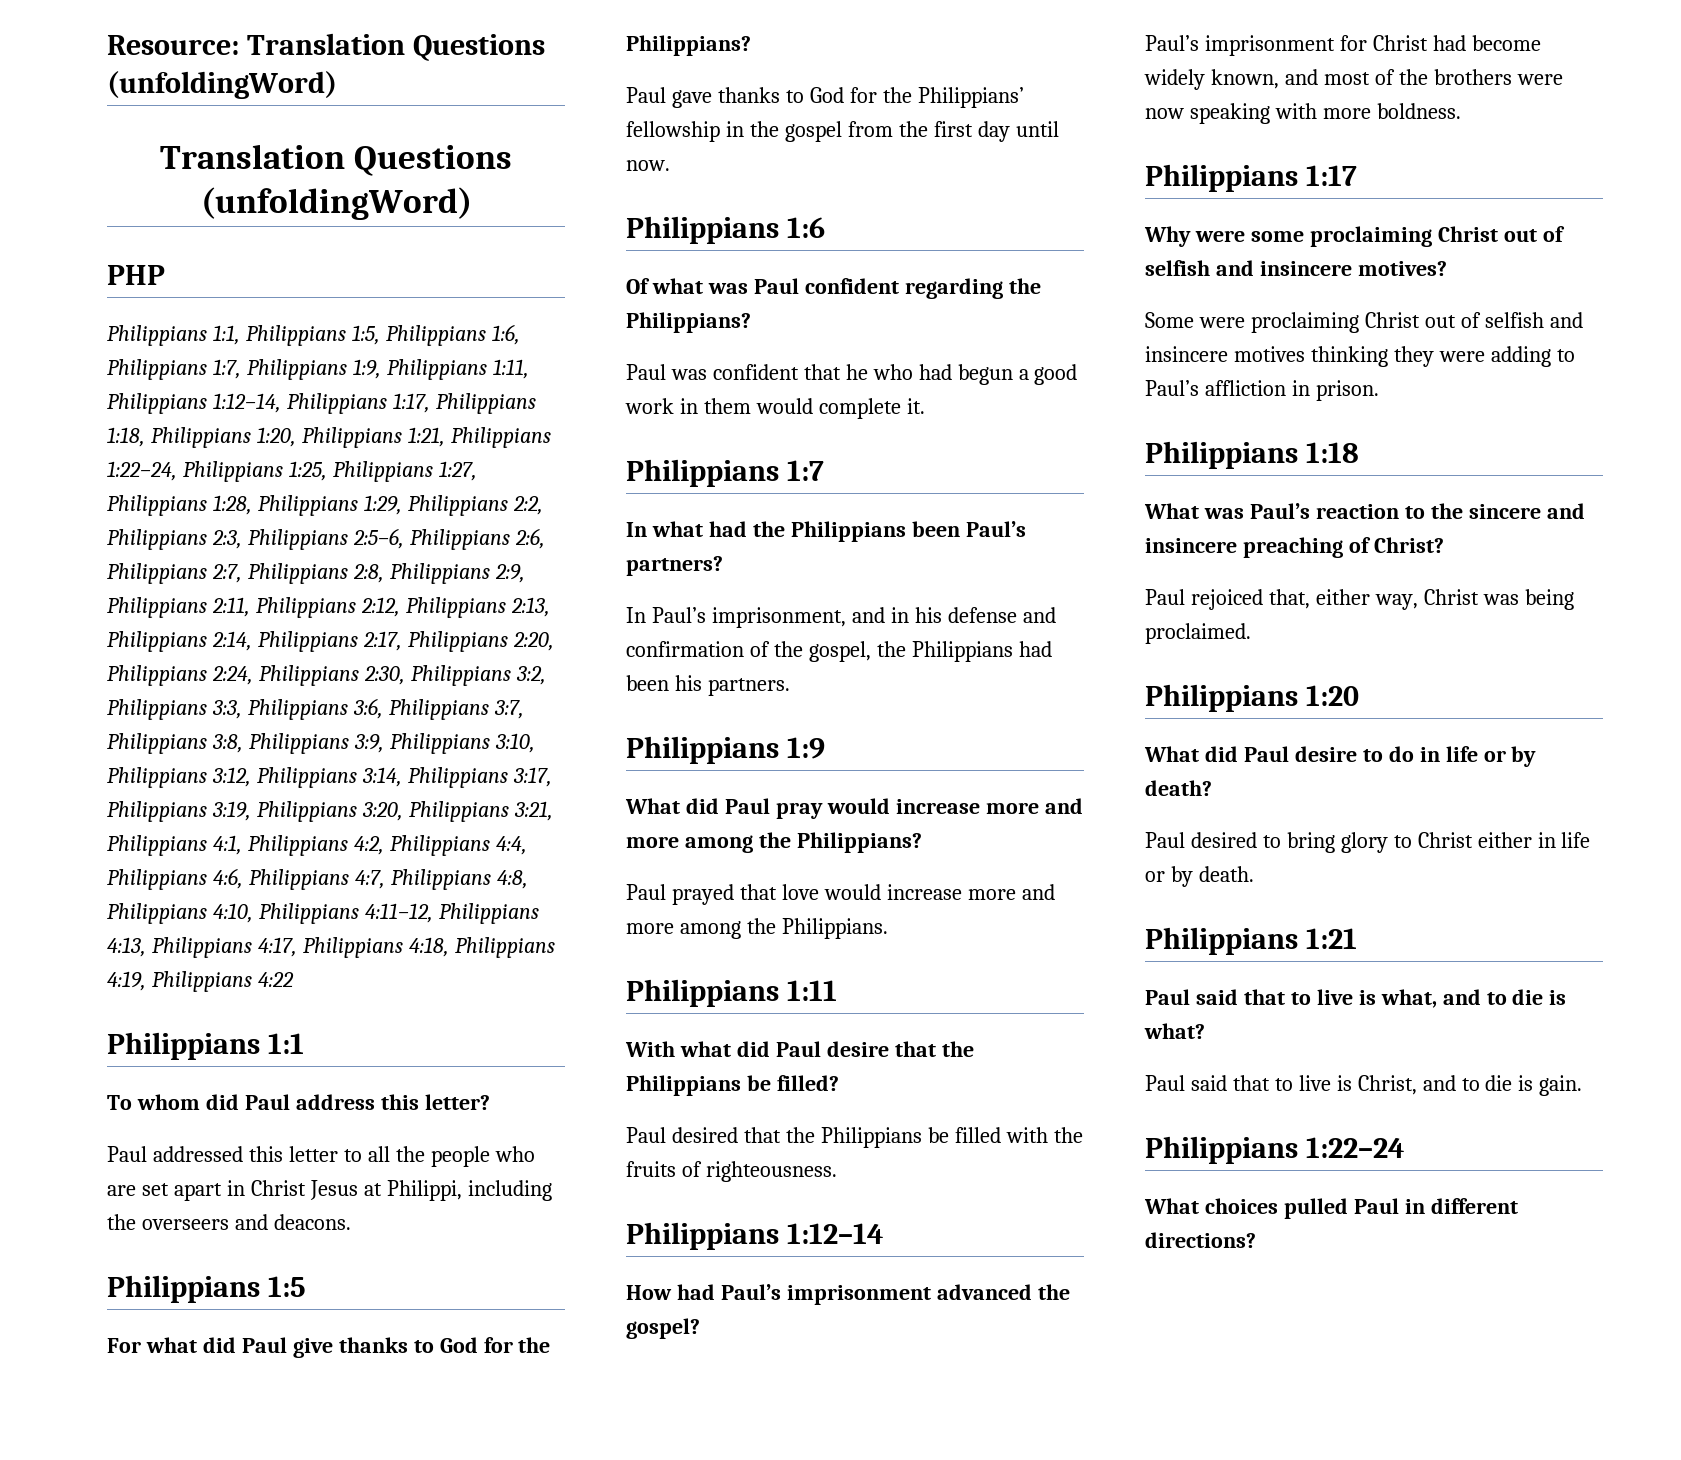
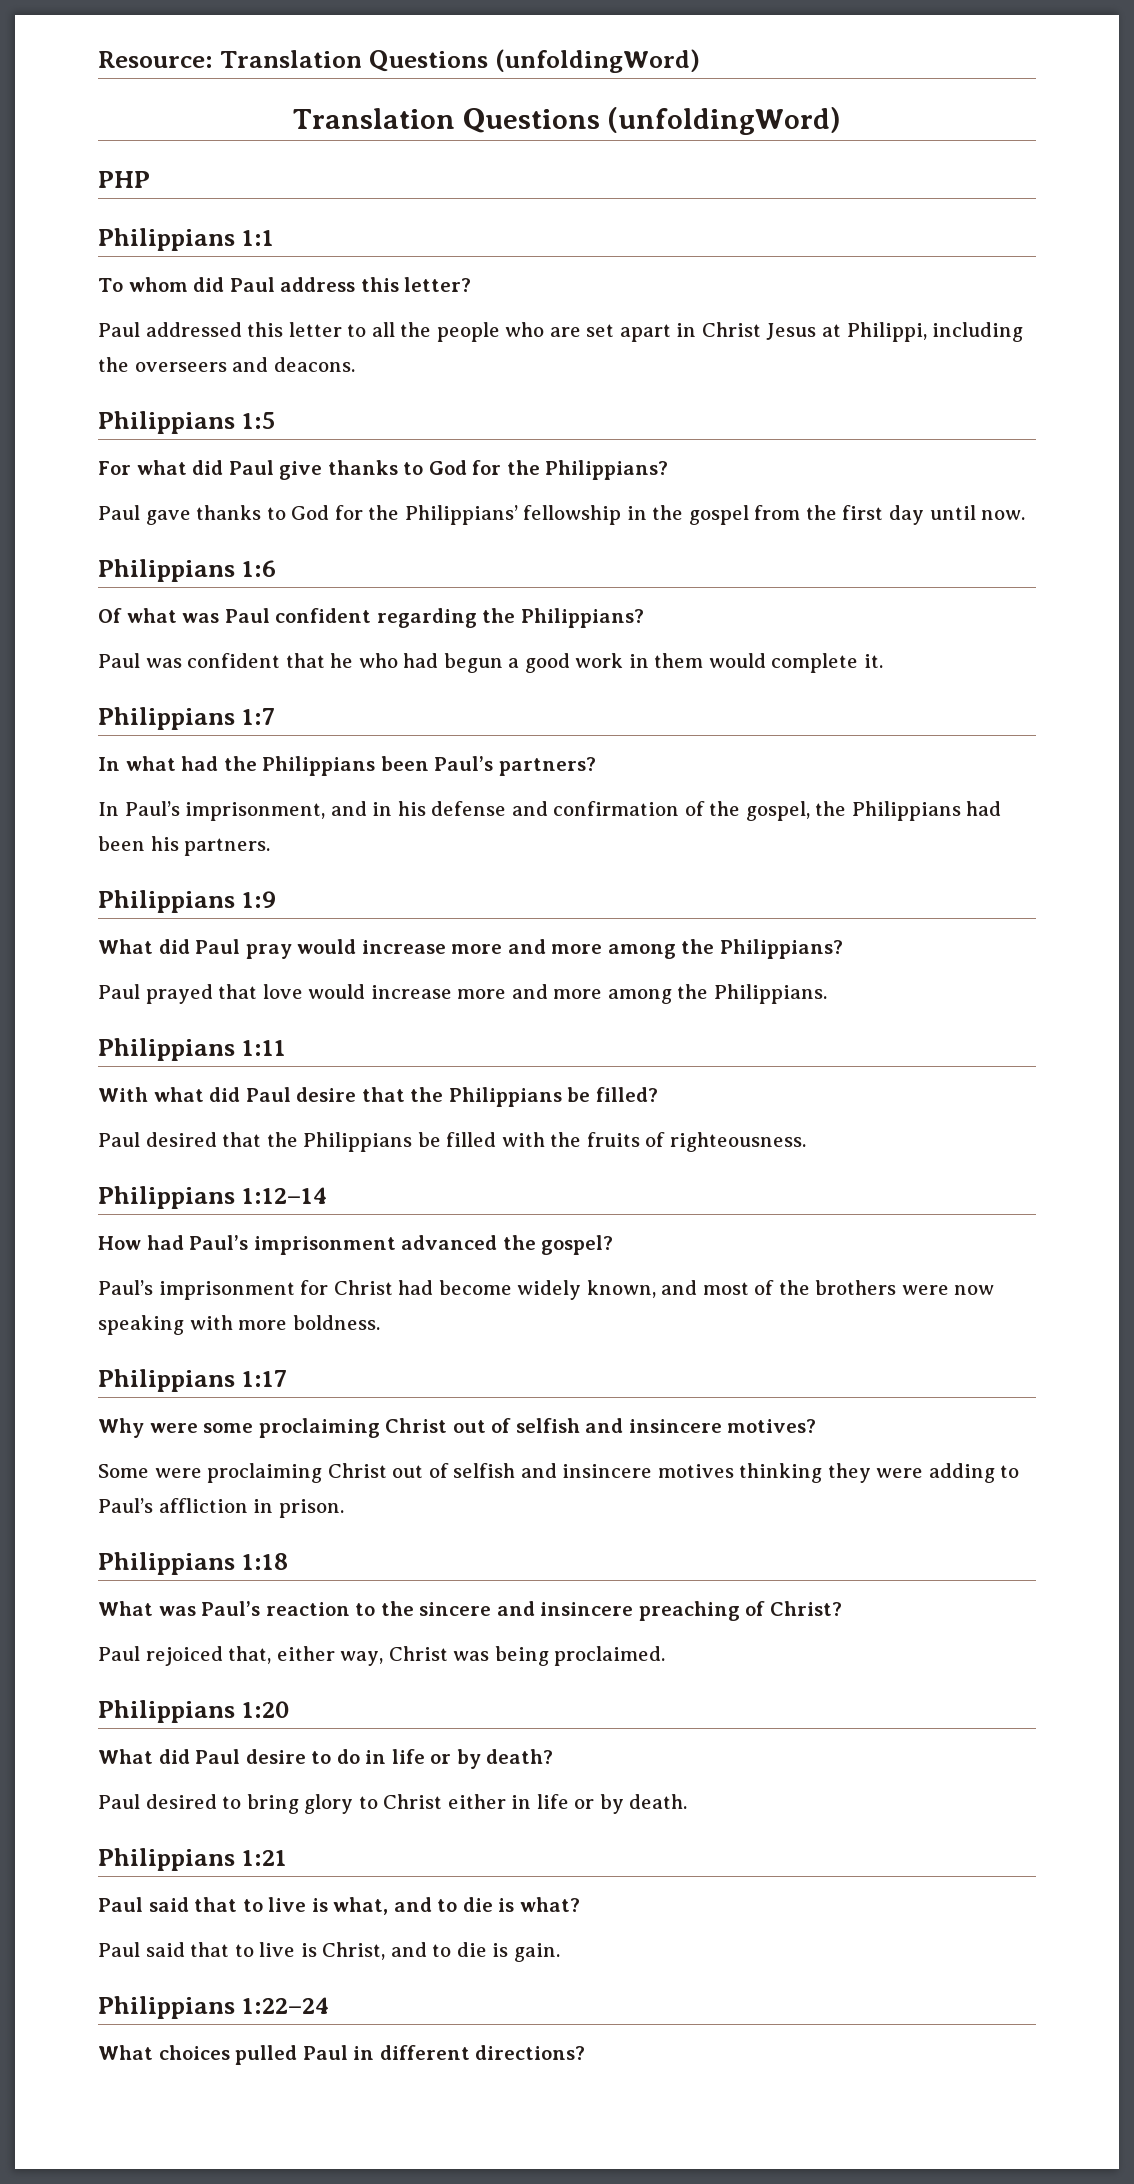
[107,324,520,346] [107,359,529,380] [107,393,536,414] [107,427,551,448] [107,461,477,482] [107,495,543,516] [107,528,545,550] [107,563,525,584] [107,597,550,618] [107,631,554,652] [107,665,546,686] [107,698,524,720] [107,733,535,754] [107,767,552,788] [107,801,553,822] [107,835,527,856] [107,868,528,890] [107,903,539,924] [107,937,555,958] [107,971,294,992] // Philippians 1:1, Philippians 1:5, Philippians 1:6, Philippians 1:7, Philippians 1:9, Philippians 1:11, Philippians 1:12–14, Philippians 1:17, Philippians 1:18, Philippians 1:20, Philippians 1:21, Philippians 1:22–24, Philippians 1:25, Philippians 1:27, Philippians 1:28, Philippians 1:29, Philippians 2:2, Philippians 2:3, Philippians 2:5–6, Philippians 2:6, Philippians 2:7, Philippians 2:8, Philippians 2:9, Philippians 2:11, Philippians 2:12, Philippians 2:13, Philippians 2:14, Philippians 2:17, Philippians 2:20, Philippians 2:24, Philippians 2:30, Philippians 3:2, Philippians 3:3, Philippians 3:6, Philippians 3:7, Philippians 3:8, Philippians 3:9, Philippians 3:10, Philippians 3:12, Philippians 3:14, Philippians 3:17, Philippians 3:19, Philippians 3:20, Philippians 3:21, Philippians 4:1, Philippians 4:2, Philippians 4:4, Philippians 4:6, Philippians 4:7, Philippians 4:8, Philippians 4:10, Philippians 4:11–12, Philippians 4:13, Philippians 4:17, Philippians 4:18, Philippians 4:19, Philippians 4:22 -> (150, 179) none

